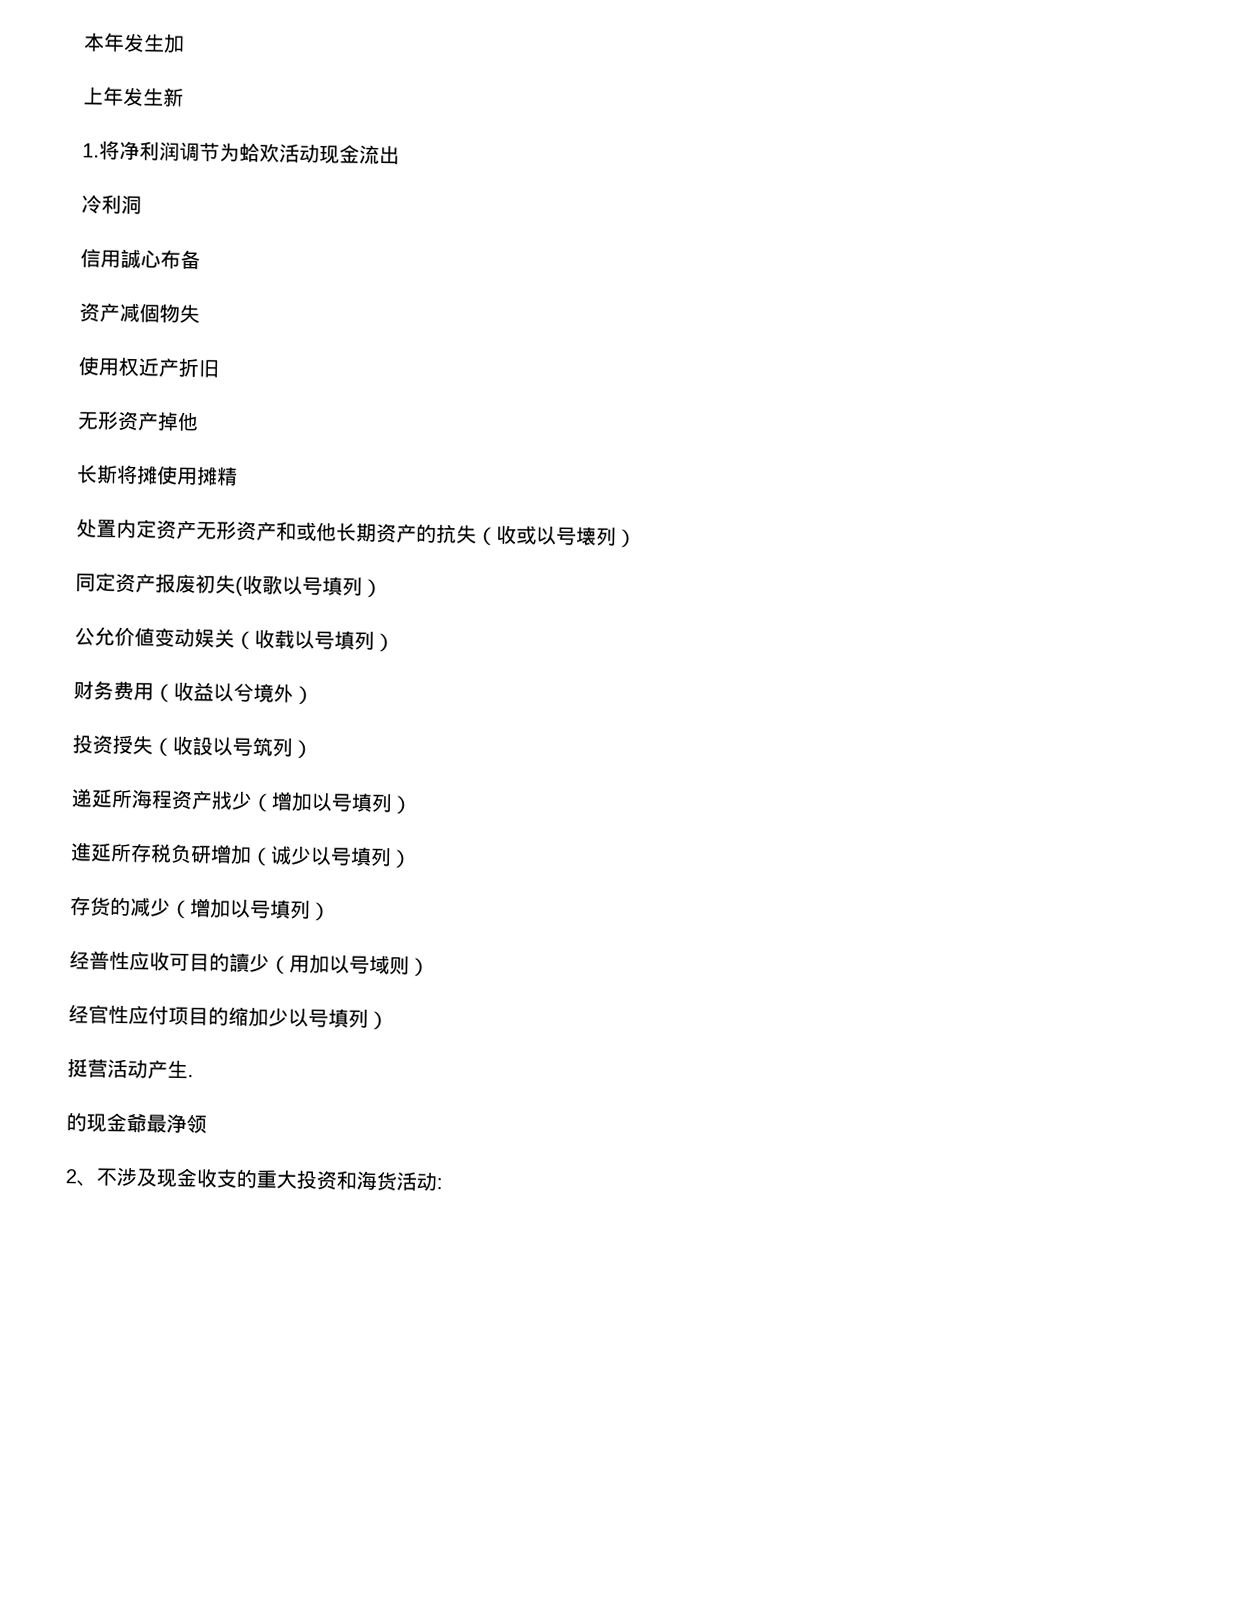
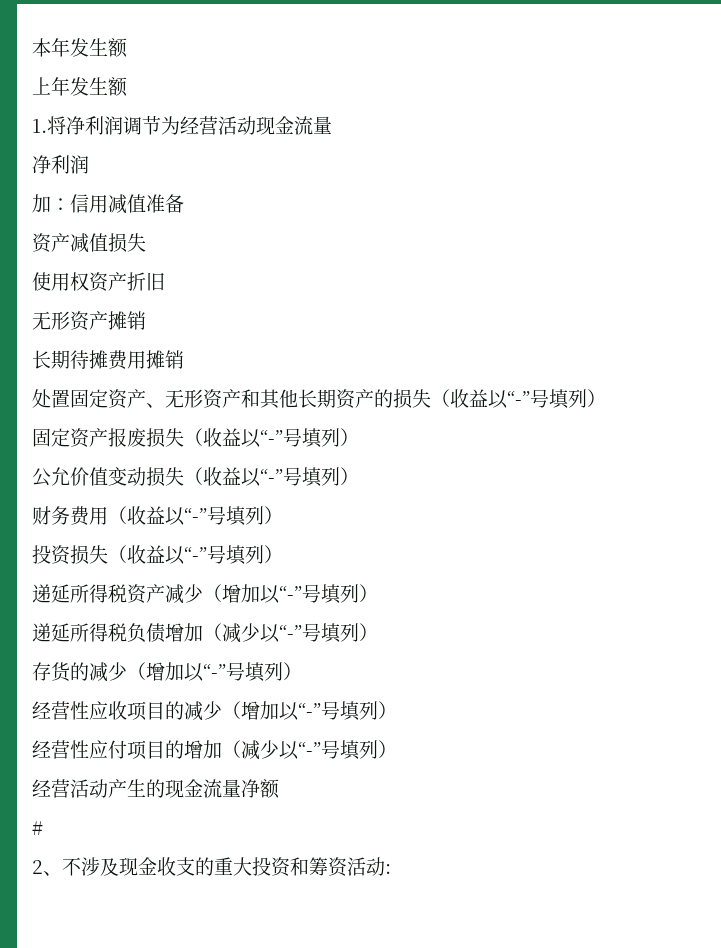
[163,33,185,54] 加 -> [108,38,128,58] 额
[163,87,184,107] 新 -> [108,77,128,97] 额
[239,142,280,163] 蛤欢 -> [180,116,218,135] 经营
[379,145,400,165] [81,194,142,215] [80,248,181,269] 出 // 冷利洞 // 信用誠心布 -> [313,116,332,134] [32,155,89,174] [32,194,165,214] 量 // 净利润 // 加：信用减值准
[139,303,180,323] 個物 -> [89,233,127,253] 值损
[138,357,160,377] 近 -> [89,272,109,292] 资
[157,411,199,432] [77,464,238,486] 掉他 // 长斯将摊使用摊精 -> [108,311,146,330] [32,350,184,370] 摊销 // 长期待摊费用摊销
[116,518,197,540] 内定资产 -> [70,389,165,409] 固定资产、
[296,521,317,542] 或 -> [260,389,280,409] 其
[436,523,637,549] [75,573,96,592] 抗失（收或以号壊列） // 同 -> [393,389,606,409] [32,428,51,447] 损失（收益以“-”号填列） // 固
[195,574,303,596] 初失(收歌以 -> [146,428,283,448] 损失（收益以“-”
[134,627,315,651] 値变动娱关（收载以 -> [89,467,283,487] 值变动损失（收益以“-”
[233,682,294,703] 兮境外 -> [184,506,264,526] “-”号填列
[112,734,313,760] [71,788,413,815] [70,842,332,867] 授失（收設以号筑列） // 递延所海程资产戕少（增加以号填列） // 進延所存税负研增加（诚少以 -> [70,545,283,565] [32,584,378,604] [32,623,302,643] 损失（收益以“-”号填列） // 递延所得税资产减少（增加以“-”号填列） // 递延所得税负债增加（减少以“-”
[250,899,331,922] [69,950,430,977] [68,1004,109,1024] 号填列） // 经普性应收可目的讀少（用加以号域则） // 经官 -> [203,662,302,682] [32,701,397,721] [32,740,70,759] “-”号填列） // 经营性应收项目的减少（增加以“-”号填列） // 经营
[228,1006,389,1031] [67,1058,88,1078] 缩加少以号填列） // 挺 -> [184,740,397,760] [32,779,51,797] 增加（减少以“-”号填列） // 经
[187,1074,194,1078] [66,1112,207,1134] . // 的现金爺最浄领 -> [146,779,280,799] [32,821,43,835] 的现金流量净额 // #
[356,1170,397,1192] 海货 -> [309,857,348,877] 筹资

